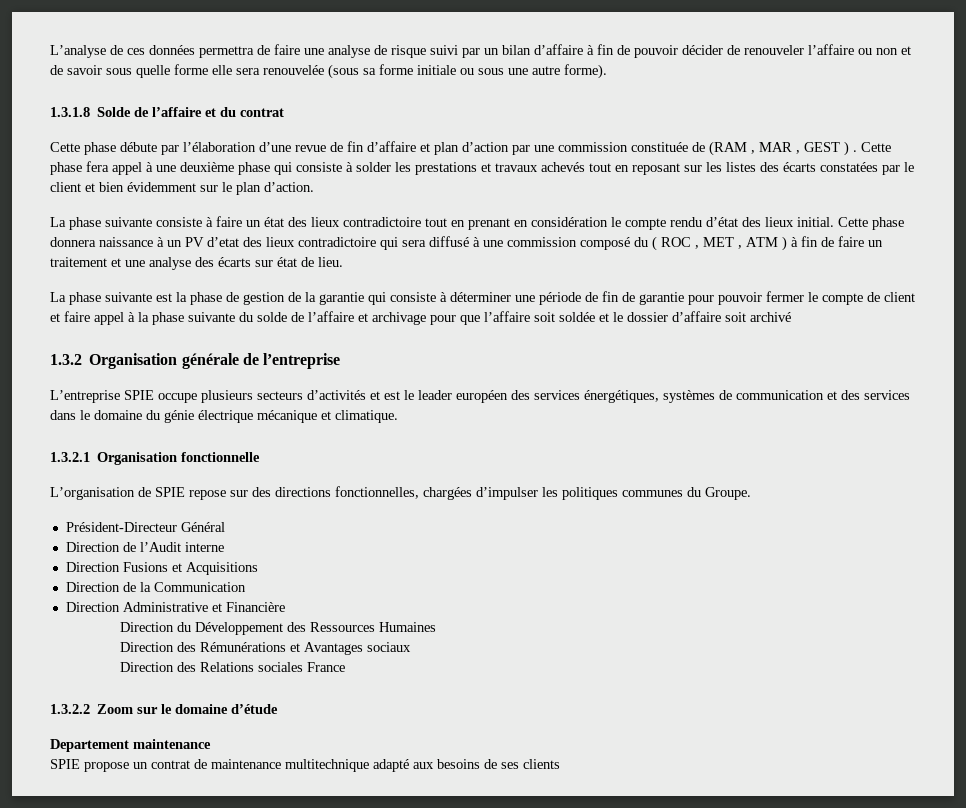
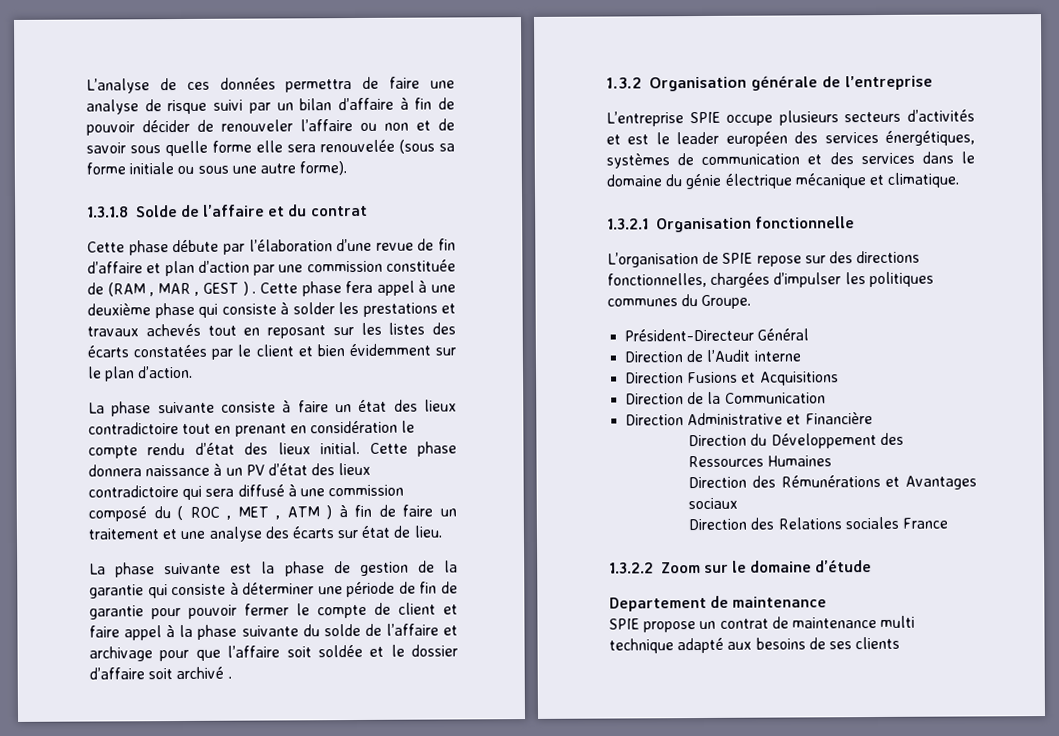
[207,237,239,247] d’etat -> [267,463,308,476] d’état
(791, 317) none -> [227,676,232,679] .
(129, 745) none -> [710,595,730,608] de
[285,759,369,772] multitechnique -> [880,615,916,628] [609,638,674,654] multi technique

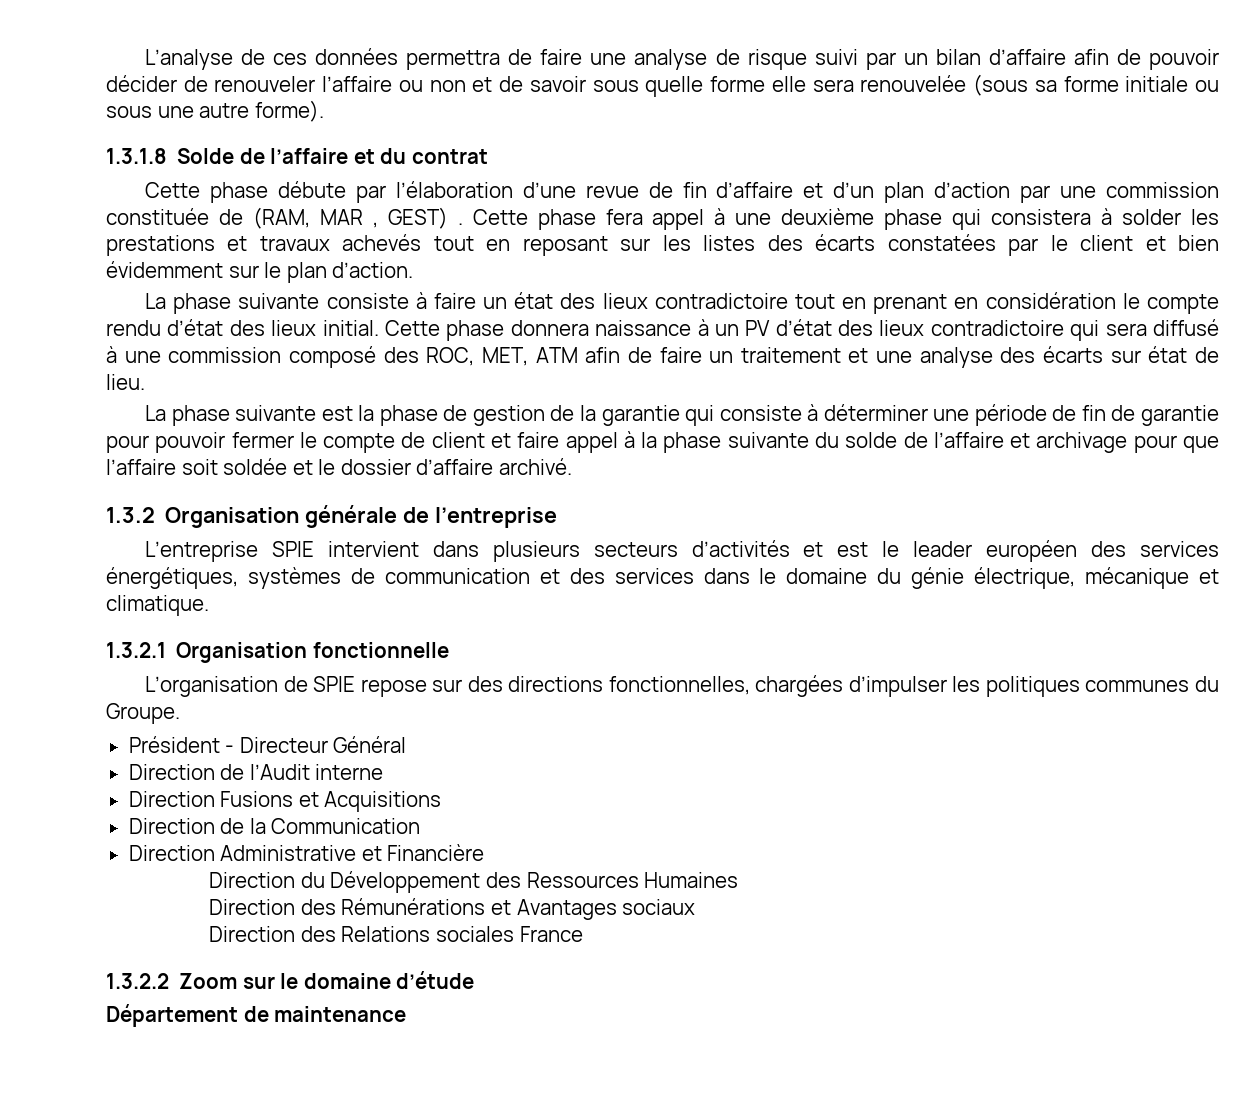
[399,96,433,110] à fin -> [1073,49,1109,65] afin
(162, 268) none -> [833,182,875,198] d’un
[107,281,249,297] (RAM , MAR , GEST ) -> [252,207,448,229] (RAM, MAR , GEST)
[221,303,277,315] consiste -> [991,209,1092,225] consistera
[153,504,373,521] du ( ROC , MET , ATM ) à fin -> [383,347,621,366] des ROC, MET, ATM afin
[148,666,232,680] soit archivé . -> [498,458,572,475] archivé.
[726,114,774,126] occupe -> [327,541,479,557] intervient dans
[724,173,792,189] électrique -> [974,567,1076,589] électrique,
[624,328,755,342] Président-Directeur -> [128,736,328,753] Président - Directeur
[609,595,828,612] [609,615,916,633] [609,636,901,654] Departement de maintenance // SPIE propose un contrat de maintenance multi technique adapté aux besoins de ses clients -> [106,1004,407,1027] Département de maintenance

